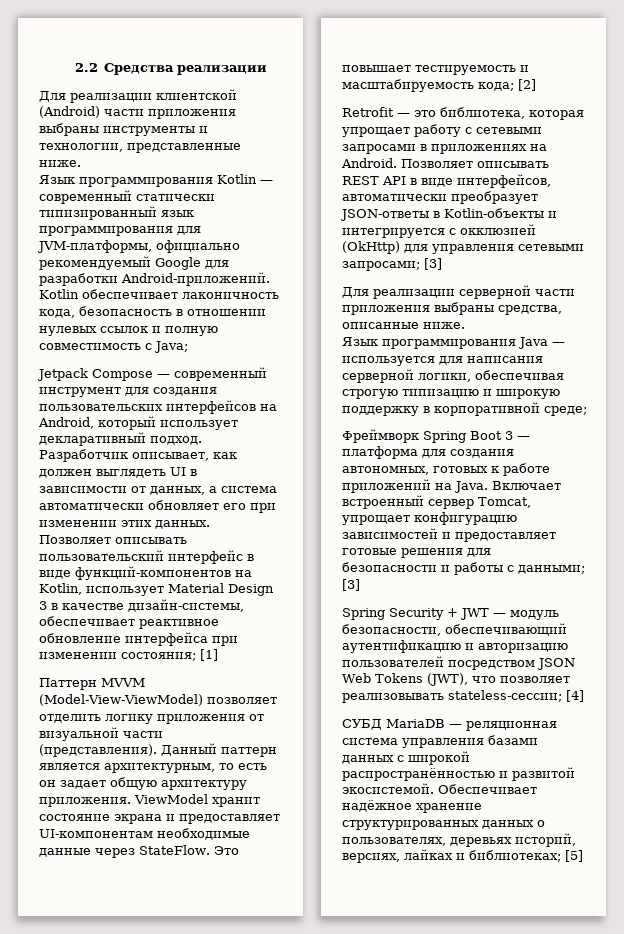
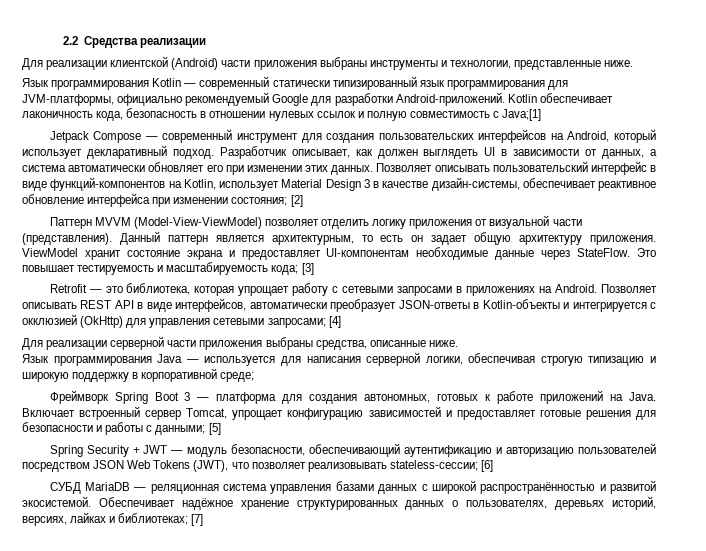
[154,341,188,353] Java; -> [502,109,542,121] Java;[1]
[200,649,218,661] [1] -> [290,195,303,207] [2]
[518,79,536,91] [2] -> [301,263,314,275] [3]
[424,258,442,270] [3] -> [328,316,341,328] [4]
[342,579,360,591] [3] -> [208,423,221,435] [5]
[566,690,584,702] [4] -> [480,460,493,472] [6]
[565,850,583,862] [5] -> [191,514,204,526] [7]

